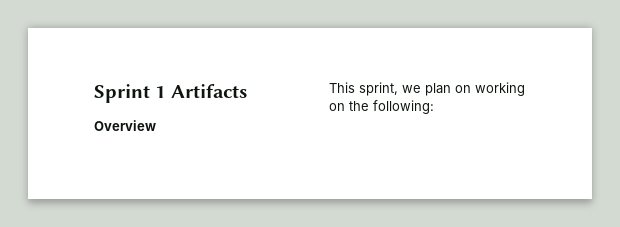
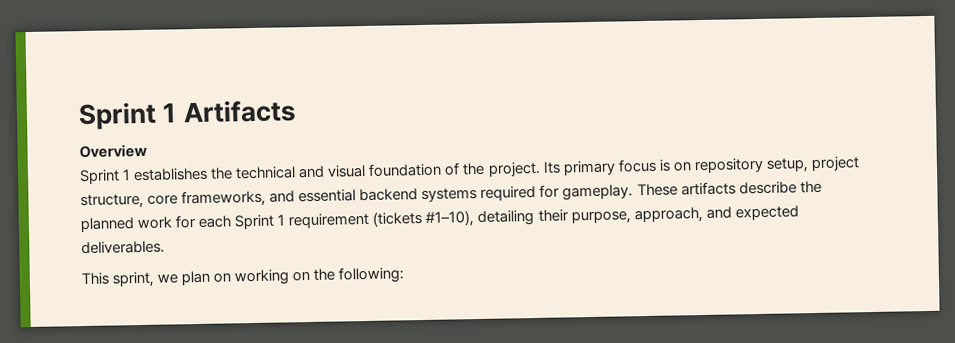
(156, 125) none -> [79,156,860,185] [80,180,822,210] [80,205,799,233] [81,240,165,255] // Sprint 1 establishes the technical and visual foundation of the project. Its primary focus is on repository setup, project structure, core frameworks, and essential backend systems required for gameplay. These artifacts describe the planned work for each Sprint 1 requirement (tickets #1–10), detailing their purpose, approach, and expected deliverables.

